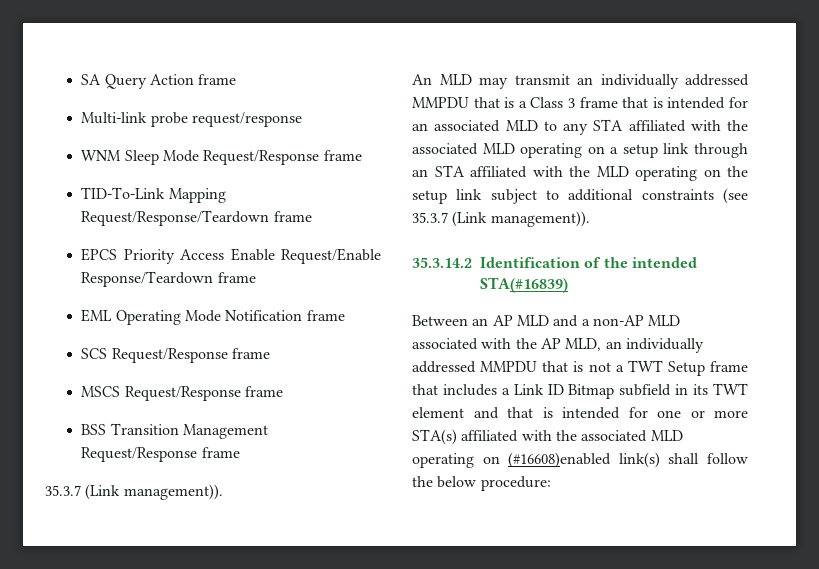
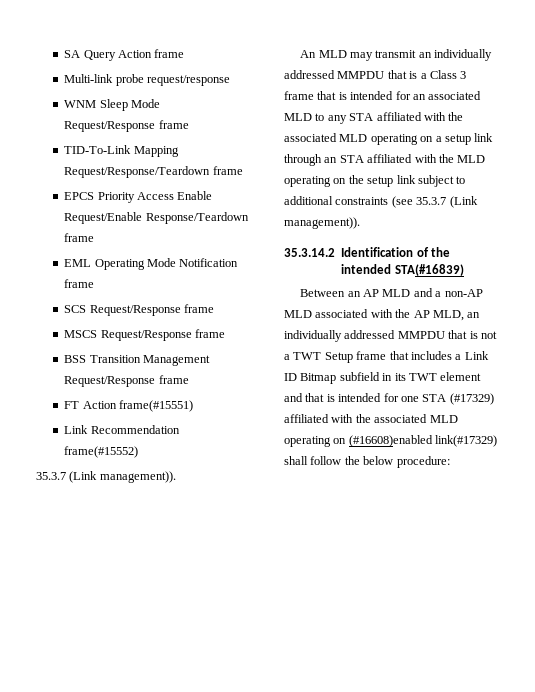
(240, 452) none -> [64,400,194,412] [64,425,180,434] [64,446,139,458] // FT Action frame(#15551) // Link Recommendation frame(#15552)
[690,410,748,418] [412,429,457,445] or more STA(s) -> [422,393,494,405] STA (#17329)
[618,452,660,468] link(s) -> [435,435,498,447] link(#17329)

